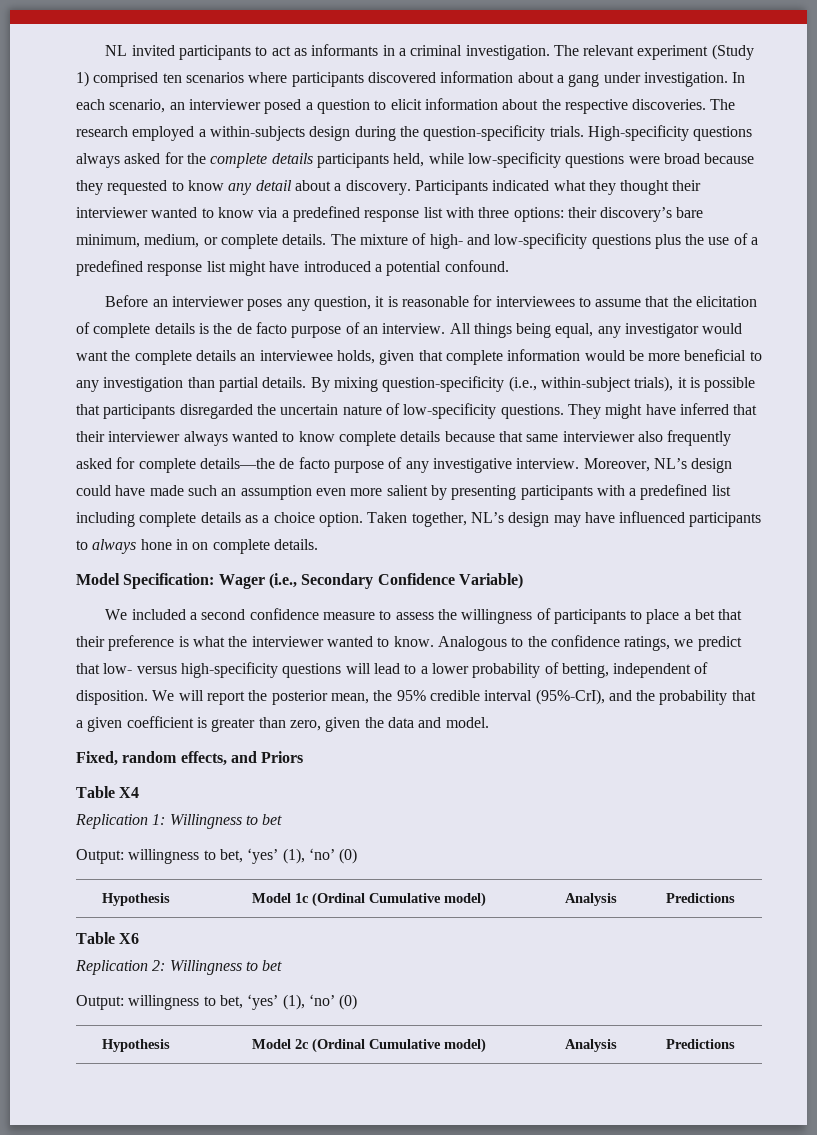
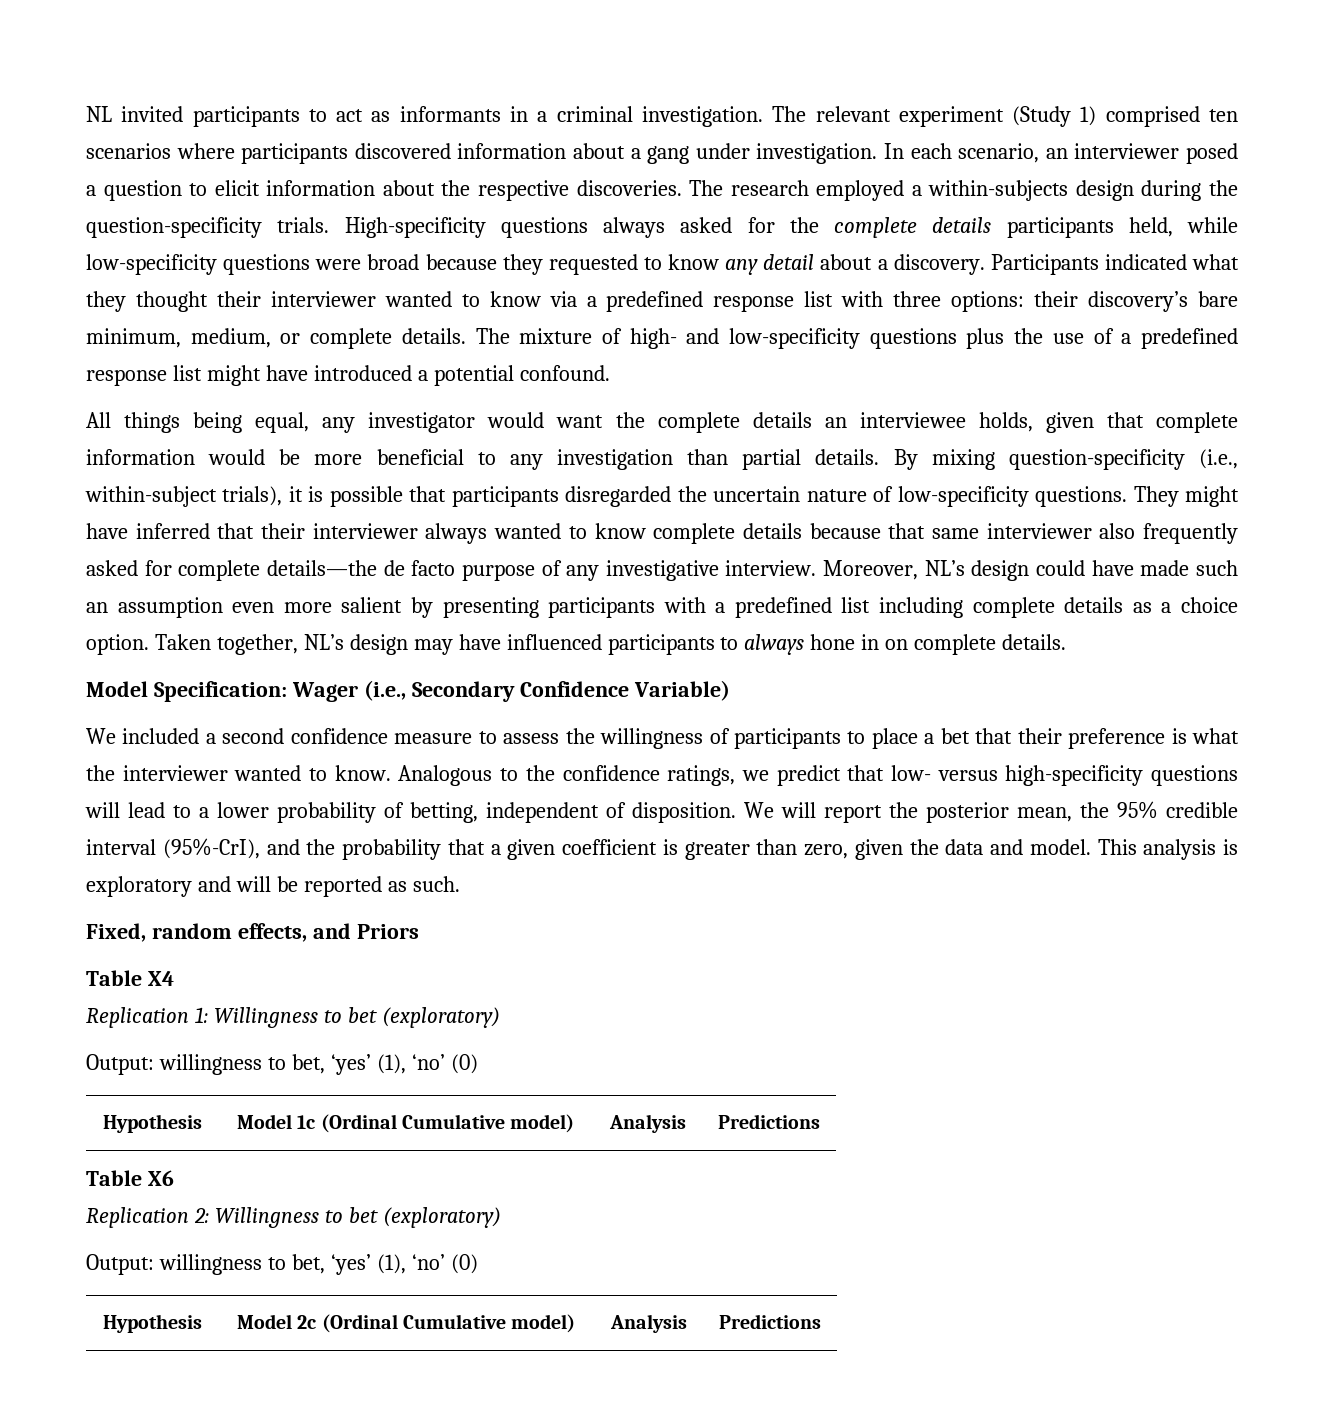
[105,295,758,311] [76,322,446,338] Before an interviewer poses any question, it is reasonable for interviewees to assume that the elicitation of complete details is the de facto purpose of an interview. -> (610, 373) none
(489, 722) none -> [1097,839,1238,860] [86,876,460,897] This analysis is exploratory and will be reported as such.
(283, 819) none -> [381,1007,500,1028] (exploratory)
(283, 965) none -> [382,1207,501,1228] (exploratory)

